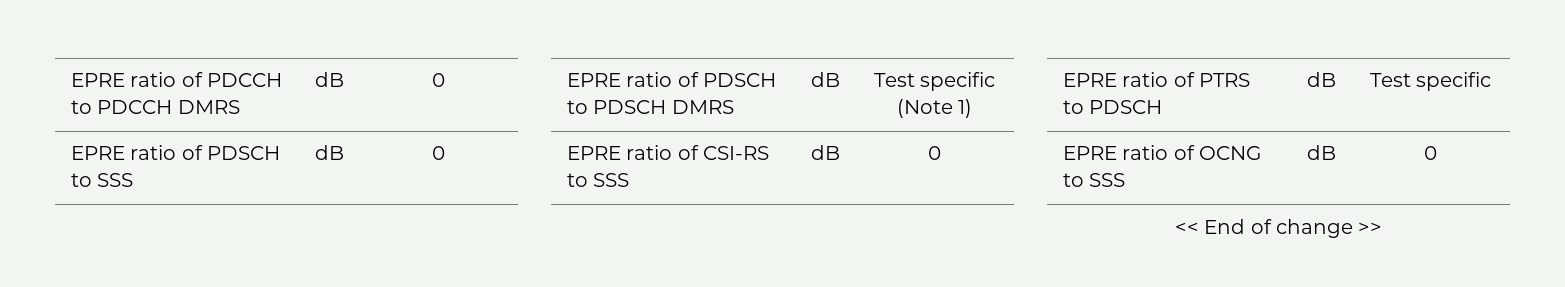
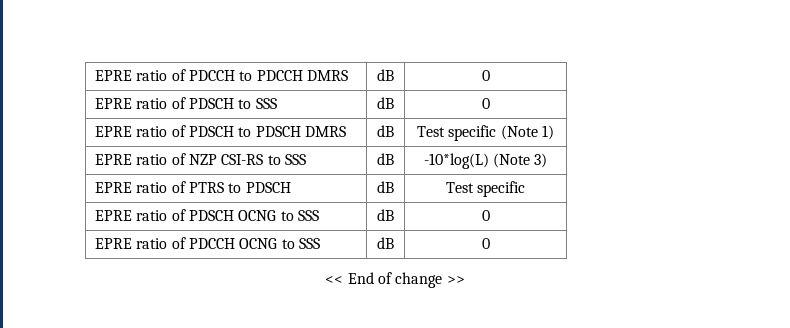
(699, 152) none -> [188,154,217,165] NZP
[928,146,941,160] 0 -> [423,153,548,169] -10*log(L) (Note 3)
(1195, 152) none -> [188,210,319,221] [377,209,394,221] [481,210,490,221] [94,237,235,249] PDSCH OCNG to SSS | dB | 0 // EPRE ratio of PDCCH

